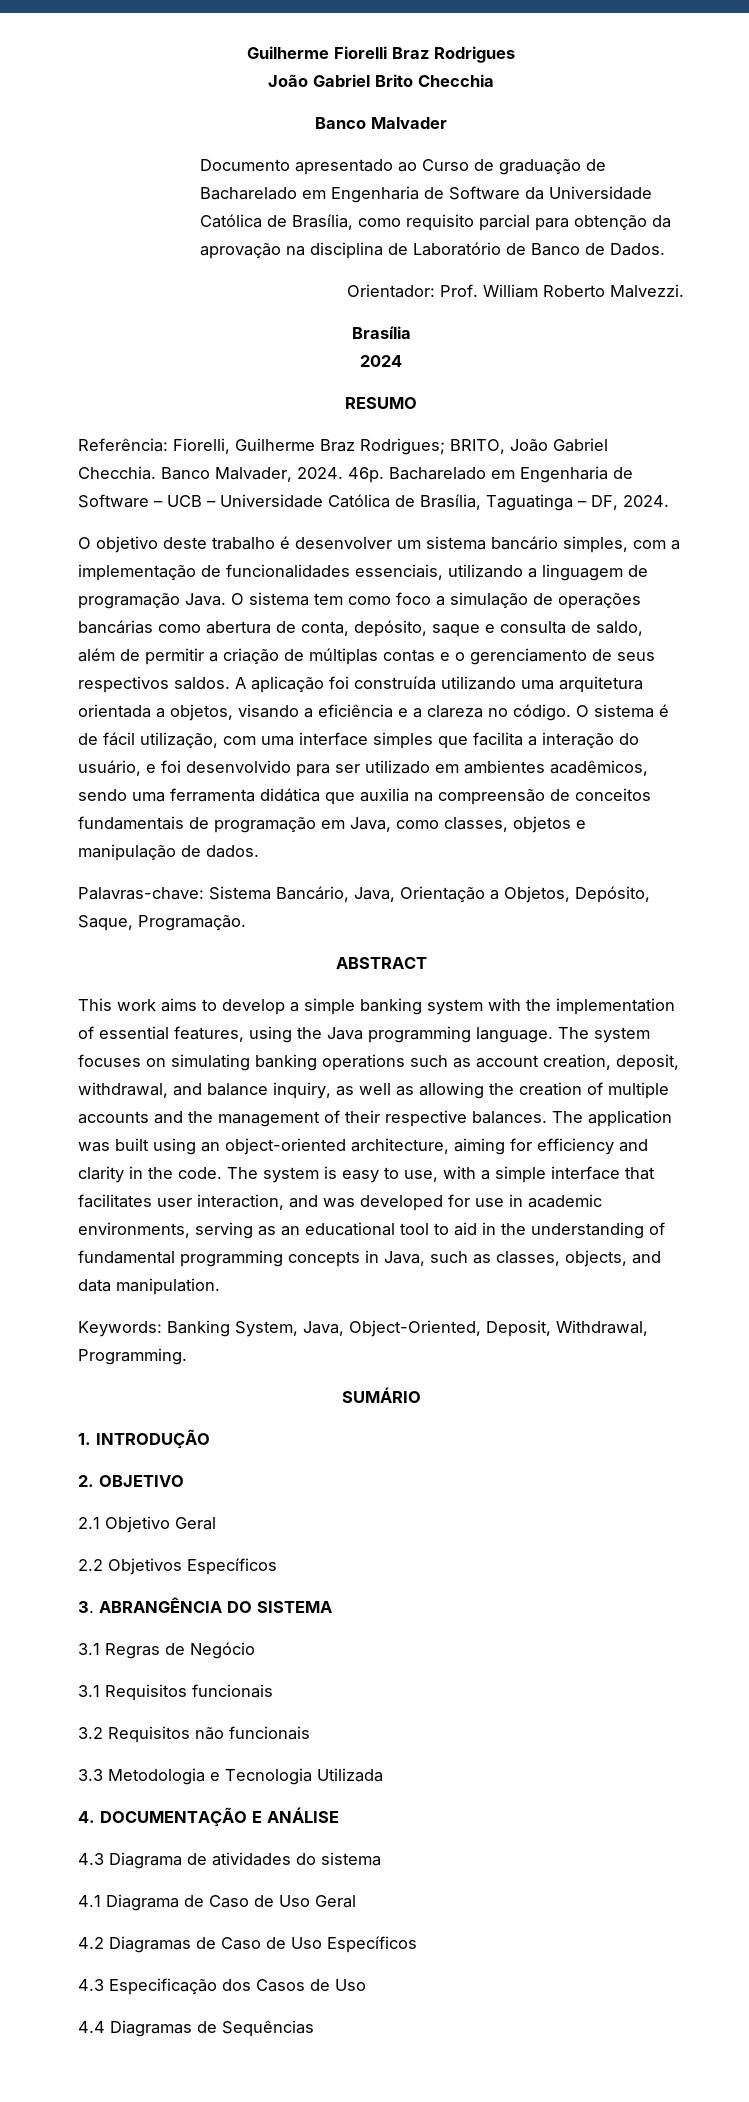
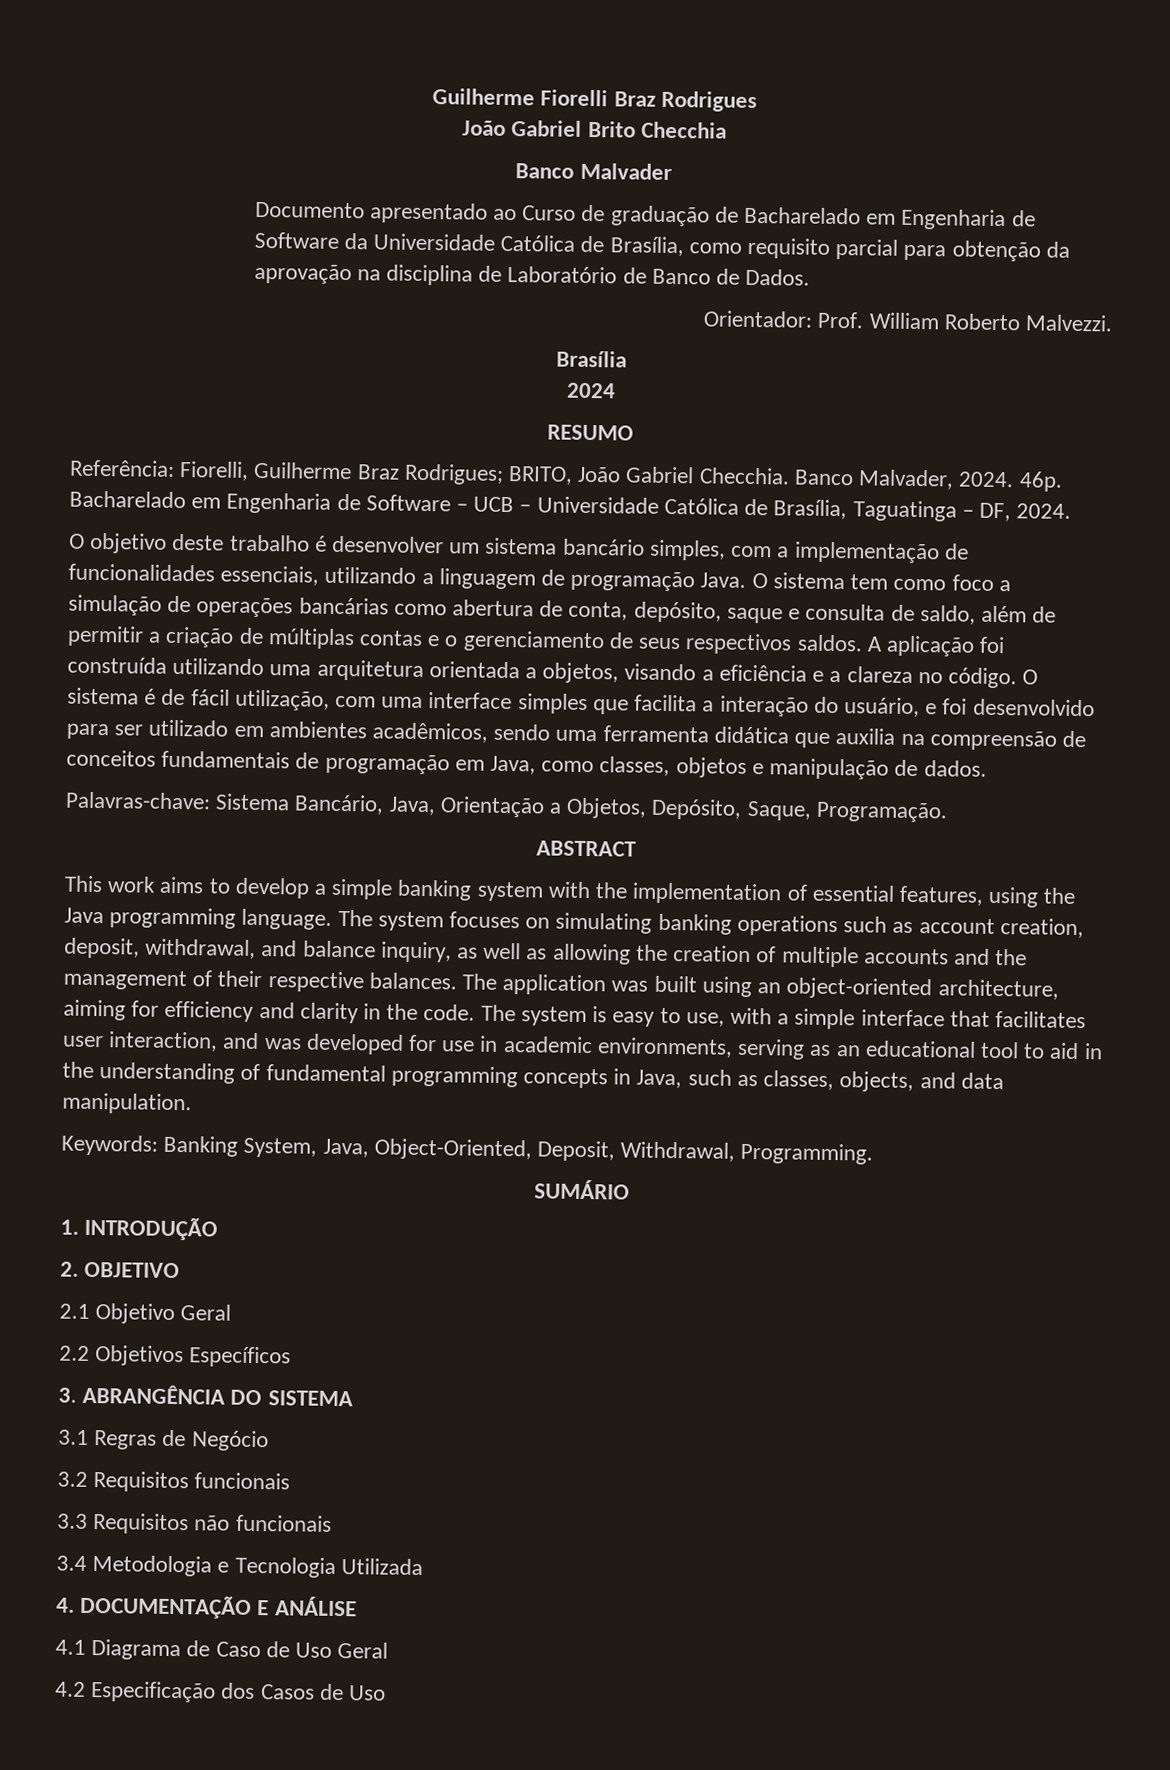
[78,1685,100,1697] 3.1 -> [57,1471,88,1487] 3.2
[78,1727,103,1739] 3.2 -> [57,1513,88,1529] 3.3
[78,1769,103,1781] 3.3 -> [56,1555,87,1571] 3.4
[78,1852,381,1869] // 4.3 Diagrama de atividades do sistema -> (357, 1606) none
[109,1936,417,1953] [78,1979,104,1991] Diagramas de Caso de Uso Específicos // 4.3 -> (86, 1689) none
[78,2020,314,2037] // 4.4 Diagramas de Sequências -> (387, 1693) none

